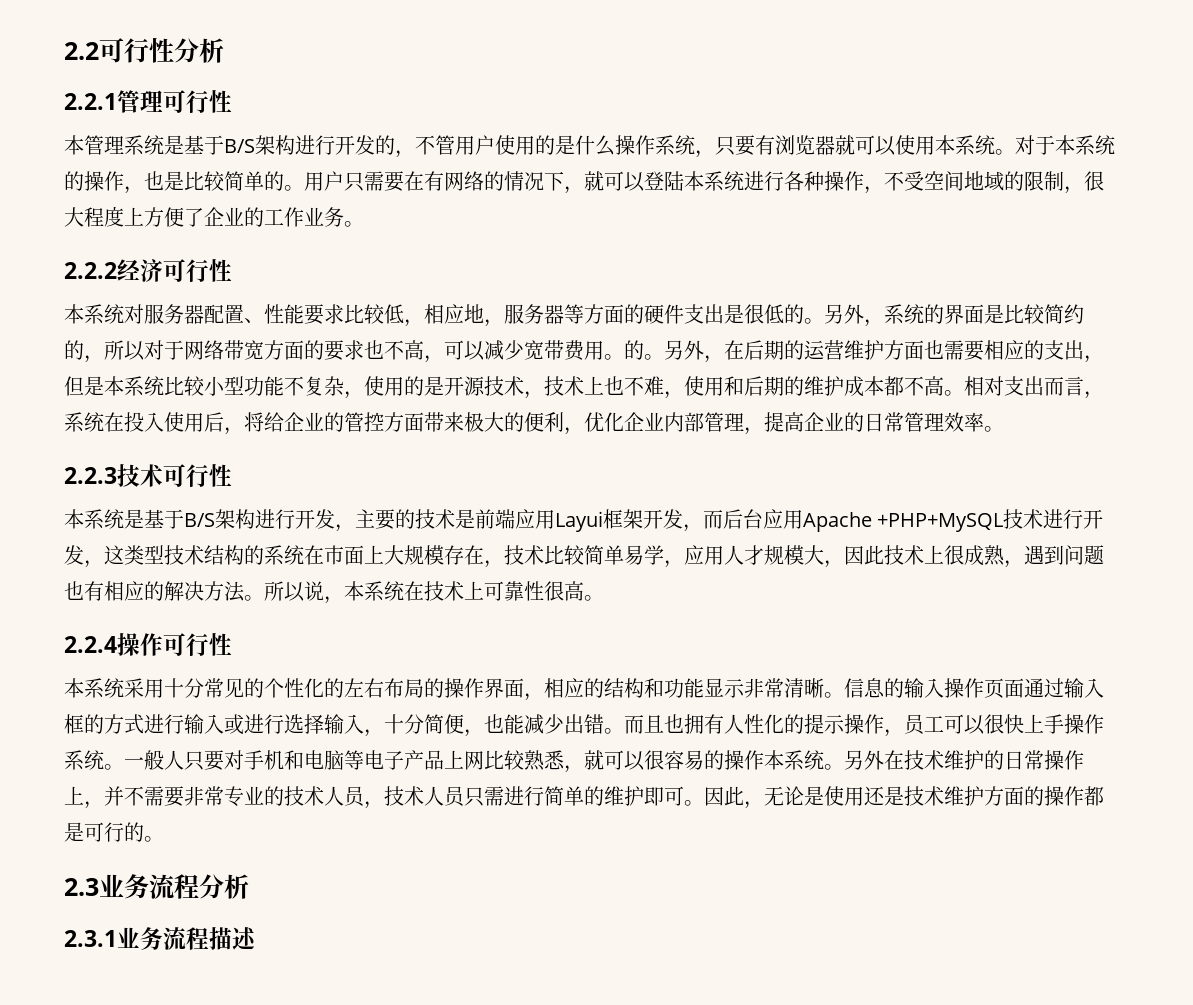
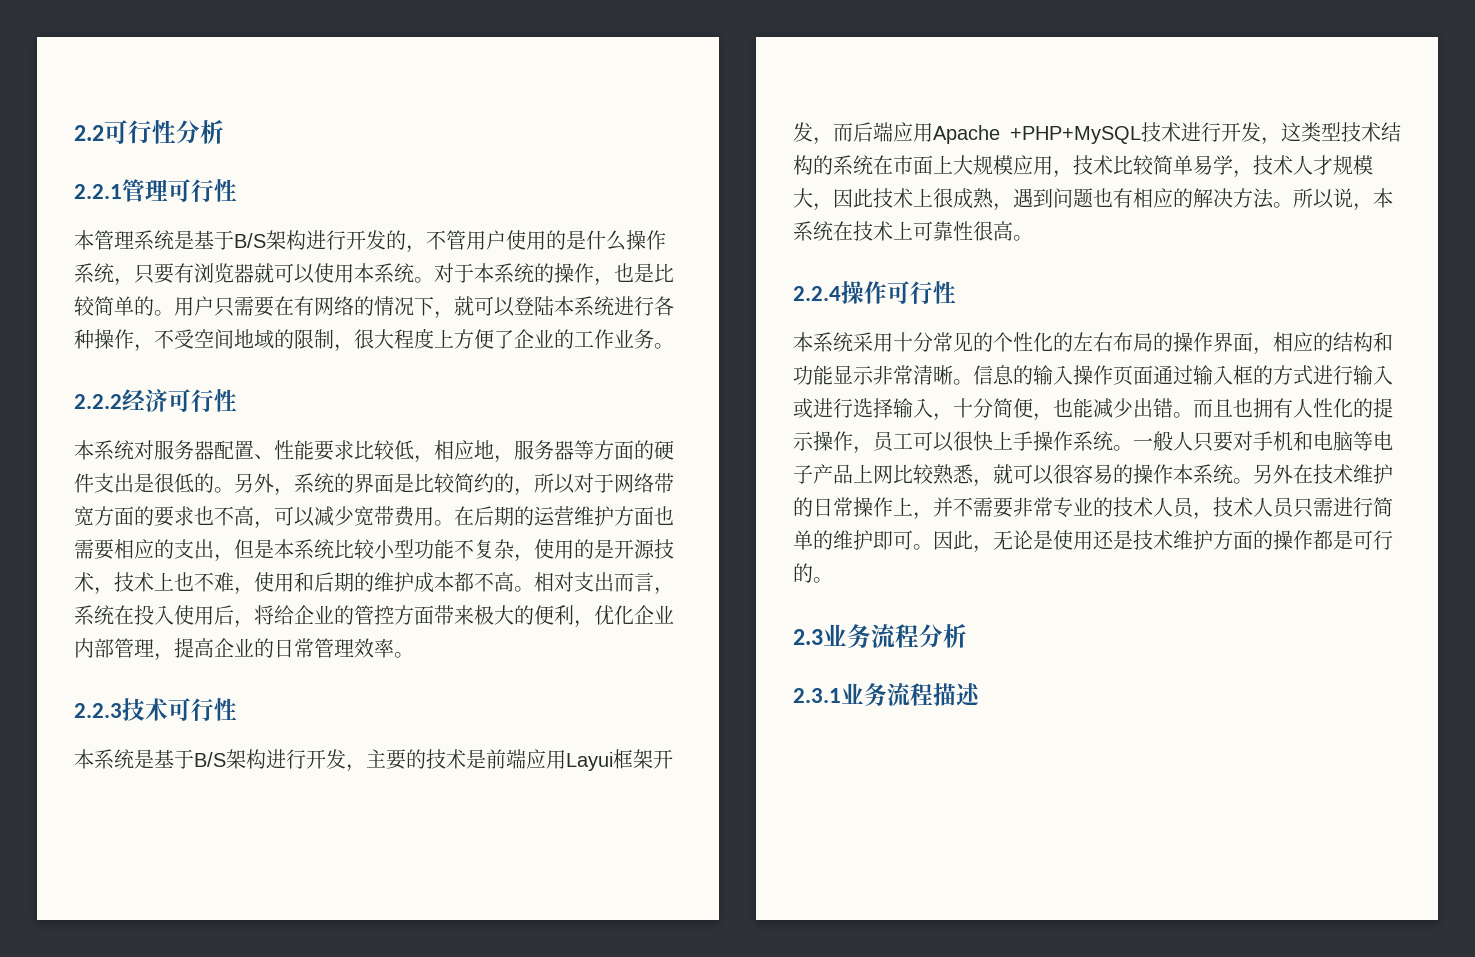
[624,340,724,363] 的。另外， -> (454, 523) none
[743,509,763,529] 台 -> [873,122,893,142] 端
[444,545,484,565] 存在 -> [1013,155,1053,175] 应用
[684,545,724,565] 应用 -> [1253,155,1293,175] 技术

